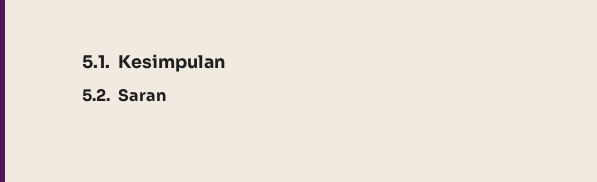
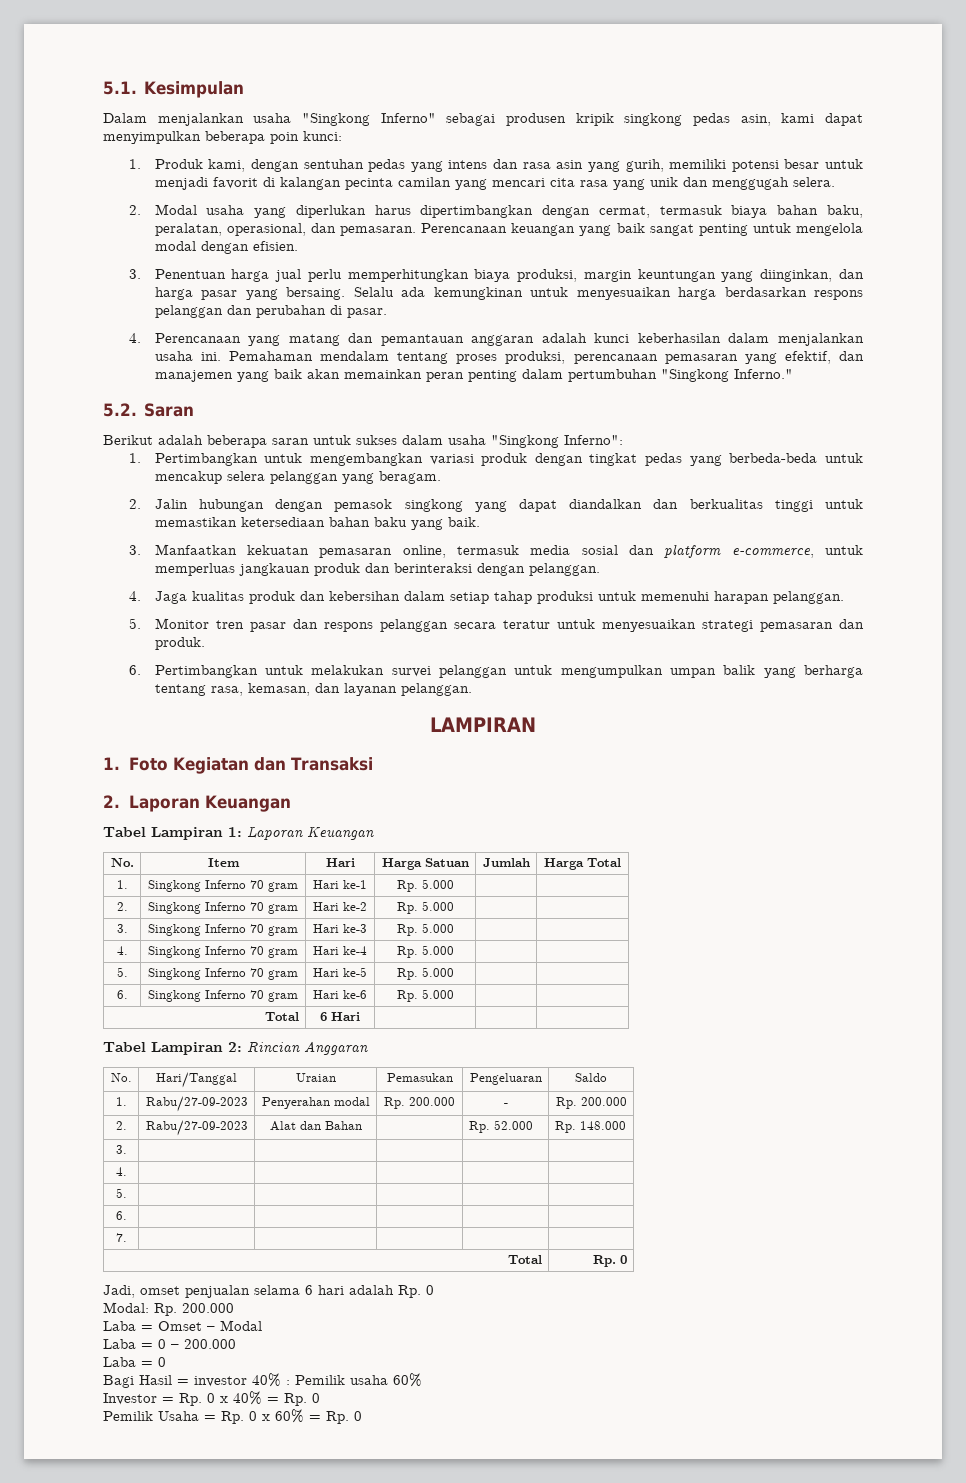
[82,88,166,102] 5.2. Saran -> [103,113,863,126] [103,131,342,144] [128,159,864,172] [154,177,835,190] [128,204,864,218] [154,223,863,236] [154,241,298,254] [128,269,865,282] [154,287,863,300] [154,305,387,318] [128,333,864,346] [154,351,864,364] [154,369,793,382] [103,403,195,417] [103,435,623,448] [128,453,864,466] [154,471,441,484] [128,499,863,512] [154,517,480,530] [128,544,864,558] [154,563,600,576] [128,591,844,604] [128,618,864,632] [154,637,205,650] [128,665,864,678] [154,683,472,696] [430,717,536,732] [103,757,373,774] [103,795,291,812] [103,826,374,840] [110,858,134,867] [207,858,240,867] [325,858,355,867] [381,858,469,870] [482,858,530,867] [544,858,621,870] [116,880,128,889] [148,880,298,892] [313,880,367,889] [396,879,454,892] [116,902,128,911] [148,902,298,914] [313,902,367,911] [396,901,454,914] [116,924,128,933] [148,924,298,936] [313,924,367,933] [396,923,454,936] [116,946,128,955] [148,946,298,958] [313,946,367,955] [396,945,454,958] [116,967,128,977] [148,968,298,980] [313,967,367,977] [396,967,454,980] [116,990,128,999] [148,990,298,1002] [313,990,367,999] [396,989,454,1002] [265,1012,300,1021] [320,1012,360,1021] [103,1041,368,1055] [110,1073,132,1082] [156,1072,237,1088] [295,1073,336,1082] [386,1073,453,1082] [469,1073,542,1085] [575,1073,607,1082] [115,1097,127,1106] [145,1096,248,1112] [261,1097,370,1109] [384,1097,456,1109] [503,1103,508,1106] [556,1097,628,1109] [115,1121,127,1130] [145,1120,248,1136] [269,1121,362,1131] [468,1120,533,1133] [554,1121,626,1133] [115,1145,127,1154] [115,1167,127,1176] [115,1188,127,1198] [115,1211,127,1220] [115,1233,127,1242] [508,1255,543,1264] [593,1255,628,1267] [103,1285,434,1298] [103,1302,234,1316] [103,1320,262,1331] [103,1339,236,1349] [103,1357,166,1367] [103,1373,422,1388] [103,1391,320,1406] [103,1409,362,1424] Dalam menjalankan usaha "Singkong Inferno" sebagai produsen kripik singkong pedas asin, kami dapat menyimpulkan beberapa poin kunci: // 1. Produk kami, dengan sentuhan pedas yang intens dan rasa asin yang gurih, memiliki potensi besar untuk menjadi favorit di kalangan pecinta camilan yang mencari cita rasa yang unik dan menggugah selera. // 2. Modal usaha yang diperlukan harus dipertimbangkan dengan cermat, termasuk biaya bahan baku, peralatan, operasional, dan pemasaran. Perencanaan keuangan yang baik sangat penting untuk mengelola modal dengan efisien. // 3. Penentuan harga jual perlu memperhitungkan biaya produksi, margin keuntungan yang diinginkan, dan harga pasar yang bersaing. Selalu ada kemungkinan untuk menyesuaikan harga berdasarkan respons pelanggan dan perubahan di pasar. // 4. Perencanaan yang matang dan pemantauan anggaran adalah kunci keberhasilan dalam menjalankan usaha ini. Pemahaman mendalam tentang proses produksi, perencanaan pemasaran yang efektif, dan manajemen yang baik akan memainkan peran penting dalam pertumbuhan "Singkong Inferno." // 5.2. Saran // Berikut adalah beberapa saran untuk sukses dalam usaha "Singkong Inferno": // 1. Pertimbangkan untuk mengembangkan variasi produk dengan tingkat pedas yang berbeda-beda untuk mencakup selera pelanggan yang beragam. // 2. Jalin hubungan dengan pemasok singkong yang dapat diandalkan dan berkualitas tinggi untuk memastikan ketersediaan bahan baku yang baik. // 3. Manfaatkan kekuatan pemasaran online, termasuk media sosial dan platform e-commerce, untuk memperluas jangkauan produk dan berinteraksi dengan pelanggan. // 4. Jaga kualitas produk dan kebersihan dalam setiap tahap produksi untuk memenuhi harapan pelanggan. // 5. Monitor tren pasar dan respons pelanggan secara teratur untuk menyesuaikan strategi pemasaran dan produk. // 6. Pertimbangkan untuk melakukan survei pelanggan untuk mengumpulkan umpan balik yang berharga tentang rasa, kemasan, dan layanan pelanggan. // LAMPIRAN // 1. Foto Kegiatan dan Transaksi // 2. Laporan Keuangan // Tabel Lampiran 1: Laporan Keuangan // No. | Item | Hari | Harga Satuan | Jumlah | Harga Total // 1. | Singkong Inferno 70 gram | Hari ke-1 | Rp. 5.000 | | // 2. | Singkong Inferno 70 gram | Hari ke-2 | Rp. 5.000 | | // 3. | Singkong Inferno 70 gram | Hari ke-3 | Rp. 5.000 | | // 4. | Singkong Inferno 70 gram | Hari ke-4 | Rp. 5.000 | | // 5. | Singkong Inferno 70 gram | Hari ke-5 | Rp. 5.000 | | // 6. | Singkong Inferno 70 gram | Hari ke-6 | Rp. 5.000 | | // Total | 6 Hari | | | // Tabel Lampiran 2: Rincian Anggaran // No. | Hari/Tanggal | Uraian | Pemasukan | Pengeluaran | Saldo // 1. | Rabu/27-09-2023 | Penyerahan modal | Rp. 200.000 | - | Rp. 200.000 // 2. | Rabu/27-09-2023 | Alat dan Bahan | | Rp. 52.000 | Rp. 148.000 // 3. | | | | | // 4. | | | | | // 5. | | | | | // 6. | | | | | // 7. | | | | | // Total | Rp. 0 // Jadi, omset penjualan selama 6 hari adalah Rp. 0 // Modal: Rp. 200.000 // Laba = Omset – Modal // Laba = 0 – 200.000 // Laba = 0 // Bagi Hasil = investor 40% : Pemilik usaha 60% // Investor = Rp. 0 x 40% = Rp. 0 // Pemilik Usaha = Rp. 0 x 60% = Rp. 0

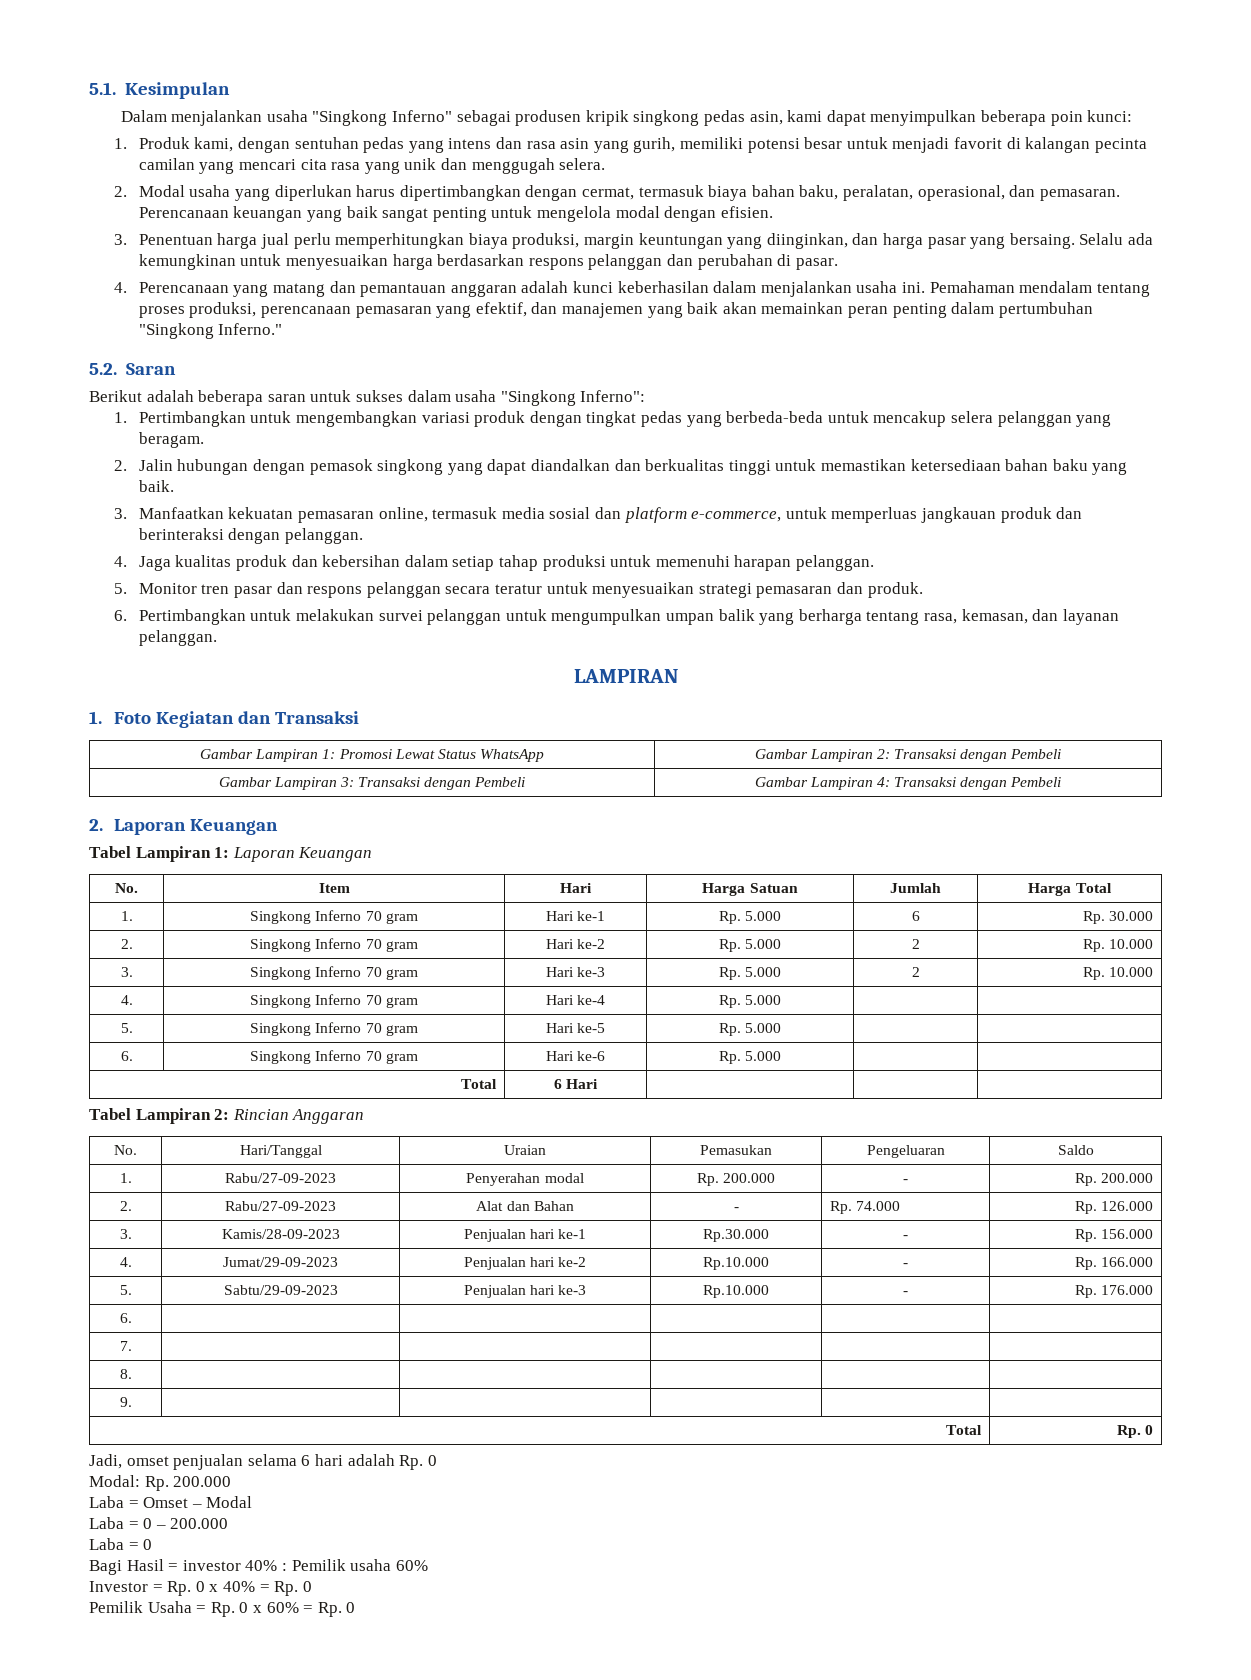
(373, 764) none -> [199,749,545,762] [754,749,1062,762] [218,777,526,790] [754,777,1062,790] // Gambar Lampiran 1: Promosi Lewat Status WhatsApp | Gambar Lampiran 2: Transaksi dengan Pembeli // Gambar Lampiran 3: Transaksi dengan Pembeli | Gambar Lampiran 4: Transaksi dengan Pembeli
(454, 884) | -> [911,911,920,921] [1083,911,1154,924] 6 | Rp. 30.000
(454, 906) | -> [911,939,920,949] [1083,939,1154,952] 2 | Rp. 10.000
(454, 928) | -> [911,967,920,977] [1083,967,1154,980] 2 | Rp. 10.000
[468,1120,533,1133] [554,1121,626,1133] [115,1145,127,1154] [115,1167,127,1176] [115,1188,127,1198] | Rp. 52.000 | Rp. 148.000 // 3. | | | | | // 4. | | | | | // 5. | | | | | -> [733,1207,739,1211] [829,1201,900,1214] [1075,1201,1154,1214] [119,1229,132,1239] [221,1229,340,1239] [463,1229,587,1242] [703,1229,770,1242] [903,1235,909,1239] [1075,1229,1154,1242] [119,1257,132,1267] [223,1257,338,1267] [463,1257,587,1270] [703,1257,770,1270] [903,1263,909,1267] [1075,1257,1154,1270] [119,1285,132,1295] [223,1285,338,1295] [463,1285,587,1298] [703,1285,770,1298] [903,1291,909,1295] [1075,1285,1154,1298] - | Rp. 74.000 | Rp. 126.000 // 3. | Kamis/28-09-2023 | Penjualan hari ke-1 | Rp.30.000 | - | Rp. 156.000 // 4. | Jumat/29-09-2023 | Penjualan hari ke-2 | Rp.10.000 | - | Rp. 166.000 // 5. | Sabtu/29-09-2023 | Penjualan hari ke-3 | Rp.10.000 | - | Rp. 176.000
(127, 1237) none -> [119,1369,132,1379] [119,1397,132,1407] // 8. | | | | | // 9. | | | | |

